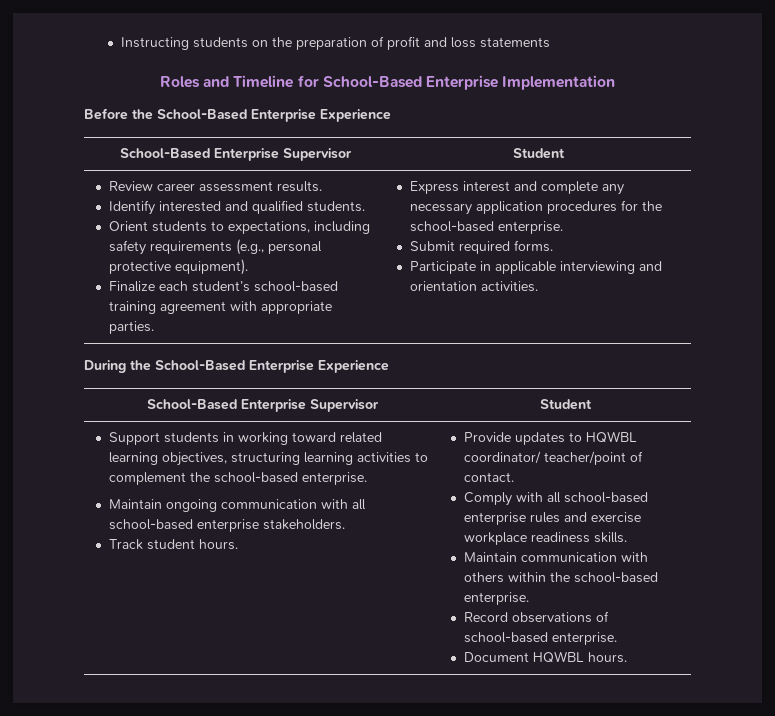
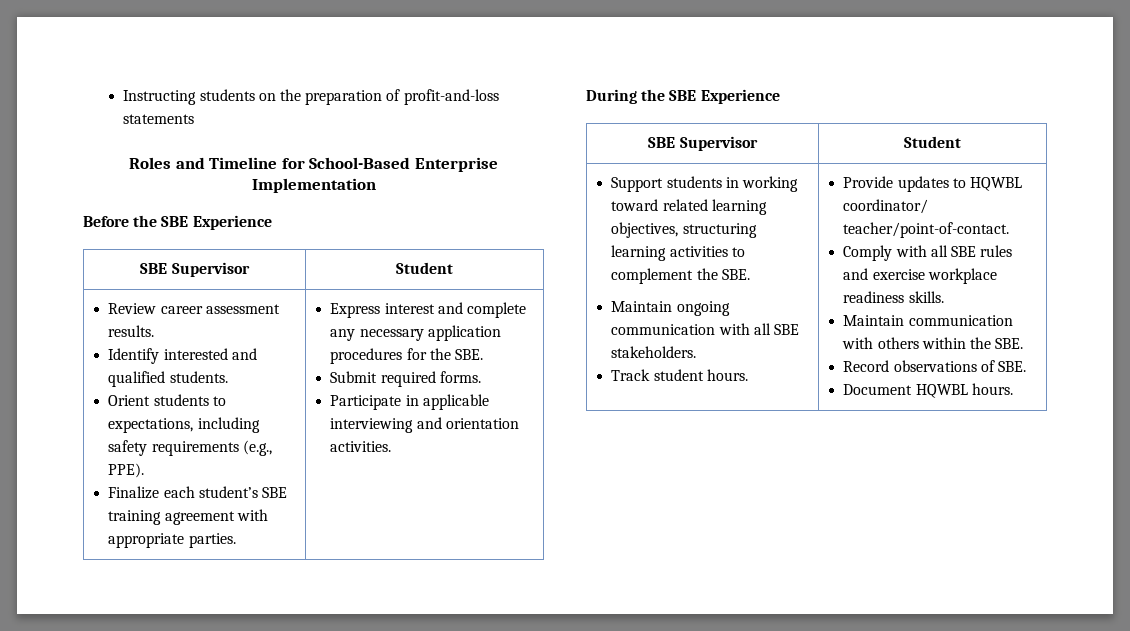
[386,36,476,50] profit and loss -> [403,89,499,105] profit-and-loss
[157,109,391,122] [119,148,279,161] School-Based Enterprise Experience // School-Based Enterprise -> [161,215,272,230] [140,263,168,274] SBE Experience // SBE
[268,241,323,254] [109,259,249,275] personal protective equipment). -> [108,463,145,478] PPE).
[254,281,339,292] school-based -> [261,487,287,498] SBE
[410,221,564,234] school-based enterprise. -> [454,349,483,360] SBE.
[155,360,389,373] [146,399,306,412] School-Based Enterprise Experience // School-Based Enterprise -> [669,89,780,104] [648,137,676,148] SBE Experience // SBE
[214,472,368,485] school-based enterprise. -> [721,269,750,280] SBE.
[109,519,260,532] school-based enterprise -> [773,324,799,335] SBE
[544,451,644,465] [464,472,515,482] teacher/point of contact. -> [843,222,1010,238] teacher/point-of-contact.
[564,492,649,503] [464,512,527,525] school-based enterprise -> [950,246,976,257] SBE
[574,572,659,583] [464,592,530,605] school-based enterprise. -> [995,338,1024,349] SBE.
[464,632,618,645] school-based enterprise. -> [997,361,1026,372] SBE.

